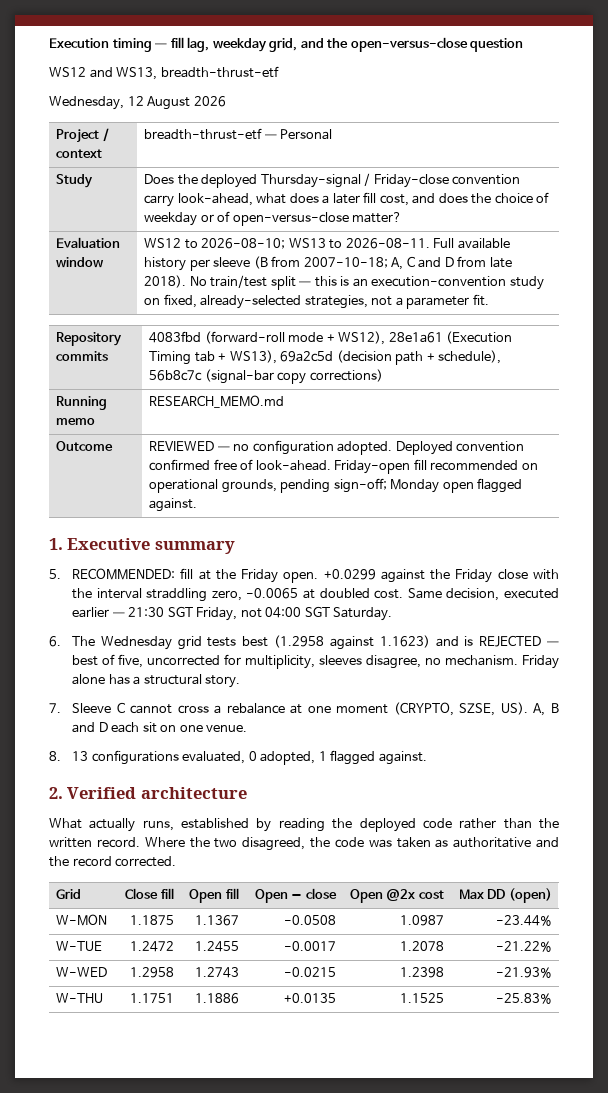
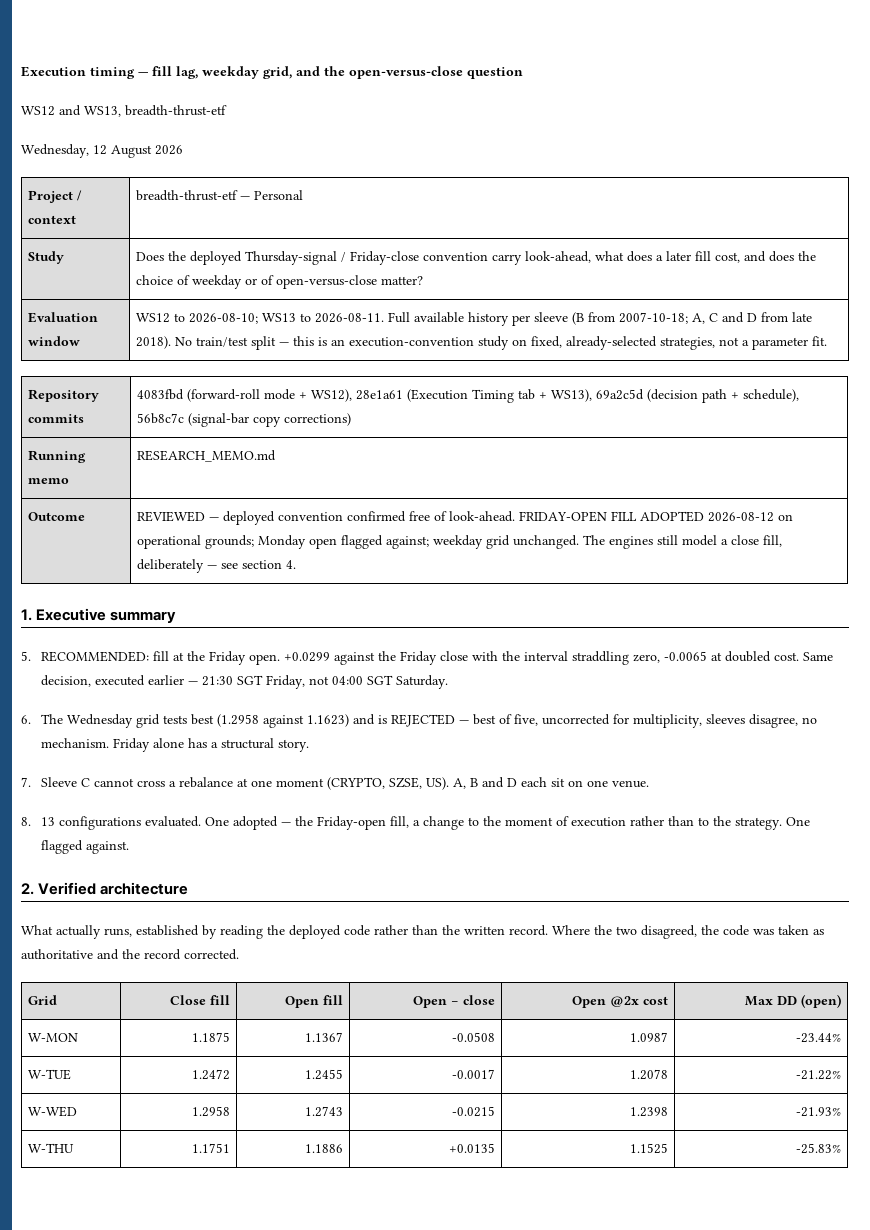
[233,440,453,455] no configuration adopted. Deployed -> [222,511,275,525] deployed
[334,459,538,474] [149,478,523,493] [149,498,198,512] Friday-open fill recommended on operational grounds, pending sign-off; Monday open flagged against. -> [518,511,793,522] [136,535,782,549] [136,559,296,573] FRIDAY-OPEN FILL ADOPTED 2026-08-12 on operational grounds; Monday open flagged against; weekday grid unchanged. The engines still model a close fill, deliberately — see section 4.
[182,751,327,765] evaluated, 0 adopted, 1 -> [145,816,811,830] evaluated. One adopted — the Friday-open fill, a change to the moment of execution rather than to the strategy. One

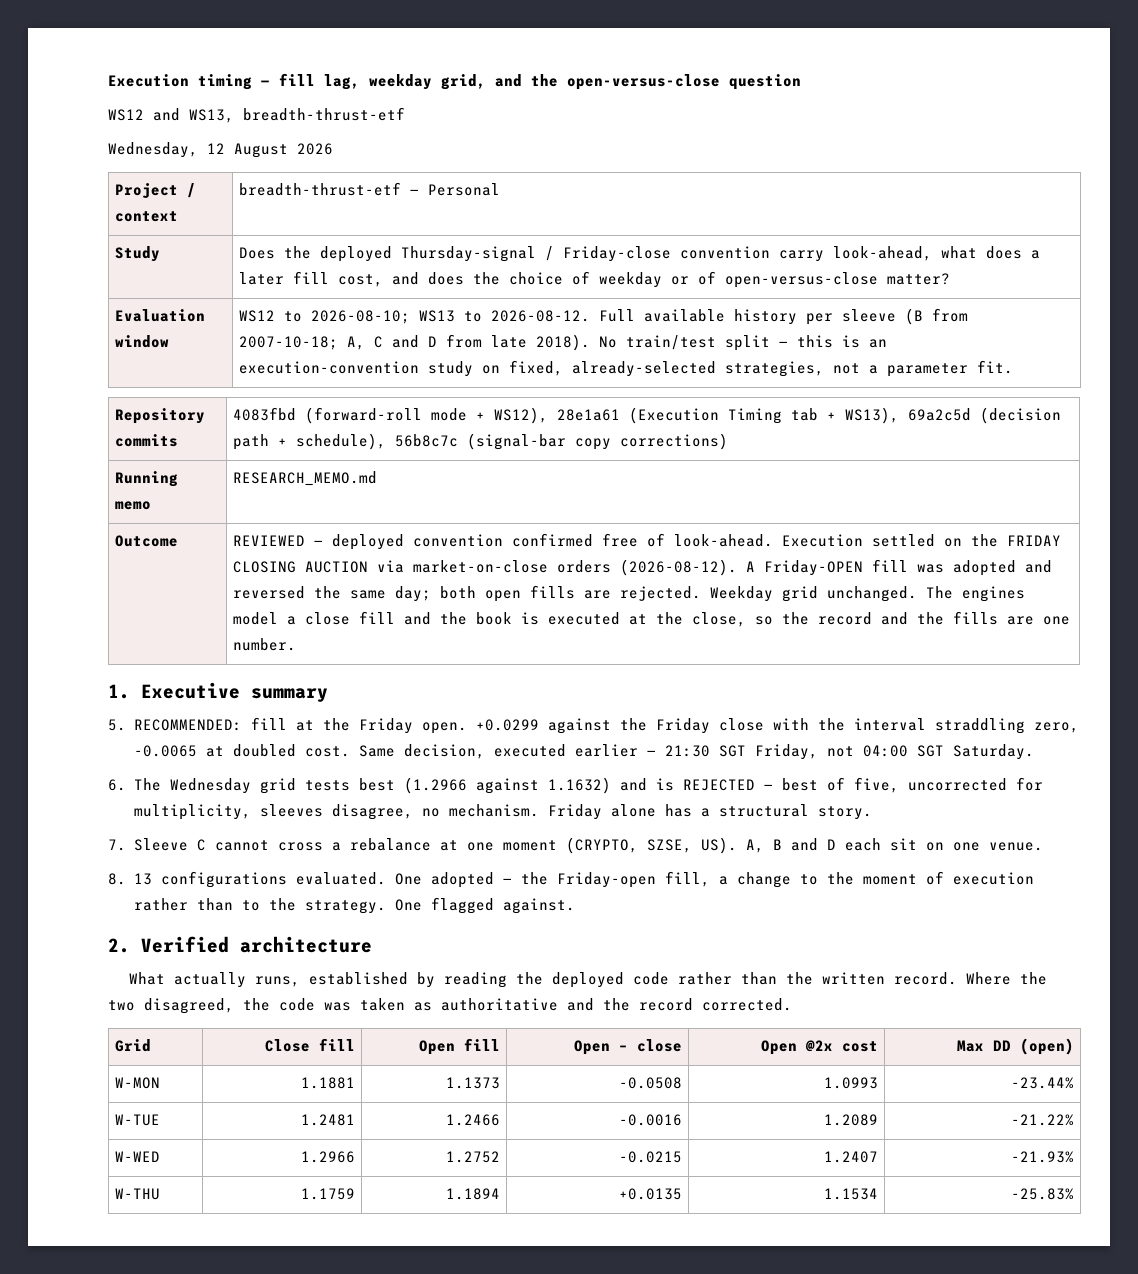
[314,313,384,323] 2026-08-11. -> [490,310,590,322] 2026-08-12.
[518,511,793,522] [136,535,483,549] FRIDAY-OPEN FILL ADOPTED 2026-08-12 on operational grounds; Monday open flagged against; weekday -> [781,534,1061,547] [232,559,1052,576] [232,585,773,602] Execution settled on the FRIDAY CLOSING AUCTION via market-on-close orders (2026-08-12). A Friday-OPEN fill was adopted and reversed the same day; both open fills are rejected. Weekday
[656,535,678,545] still -> (1025, 594) none
[762,535,782,547] [136,559,296,573] fill, deliberately — see section 4. -> [358,611,1070,627] [232,638,296,651] fill and the book is executed at the close, so the record and the fills are one number.
[217,714,350,728] (1.2958 against 1.1623) -> [404,777,612,794] (1.2966 against 1.1632)
[192,1032,231,1042] [305,1032,344,1042] 1.1875 | 1.1367 -> [301,1077,356,1089] [446,1077,501,1089] 1.1881 | 1.1373
[630,1032,669,1042] 1.0987 -> [824,1077,879,1089] 1.0993
[192,1069,231,1080] [305,1069,344,1080] [452,1069,496,1079] [630,1069,669,1080] 1.2472 | 1.2455 | -0.0017 | 1.2078 -> [301,1114,356,1126] [446,1114,501,1126] [619,1114,683,1126] [824,1114,879,1126] 1.2481 | 1.2466 | -0.0016 | 1.2089
[192,1106,231,1117] [305,1106,344,1117] 1.2958 | 1.2743 -> [301,1151,356,1163] [446,1151,501,1163] 1.2966 | 1.2752
[630,1107,669,1117] 1.2398 -> [824,1151,879,1163] 1.2407
[192,1143,231,1153] [305,1144,344,1153] 1.1751 | 1.1886 -> [301,1188,356,1200] [446,1188,501,1200] 1.1759 | 1.1894
[630,1143,669,1154] 1.1525 -> [824,1188,879,1200] 1.1534

